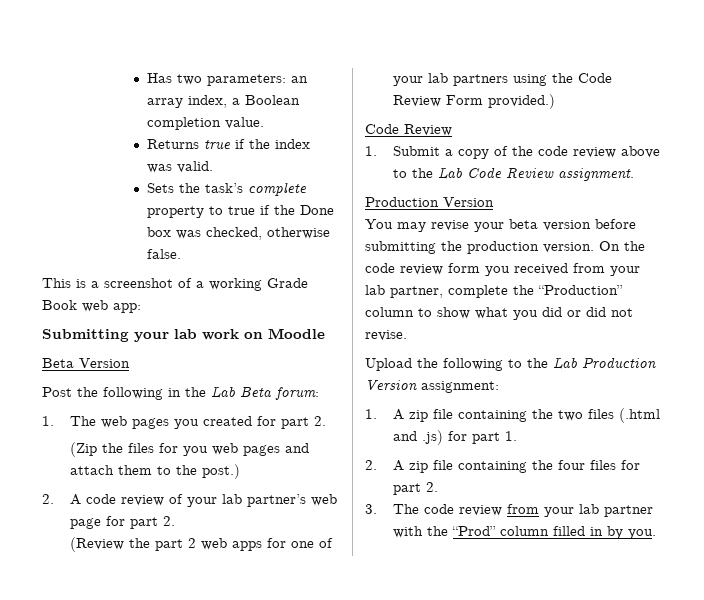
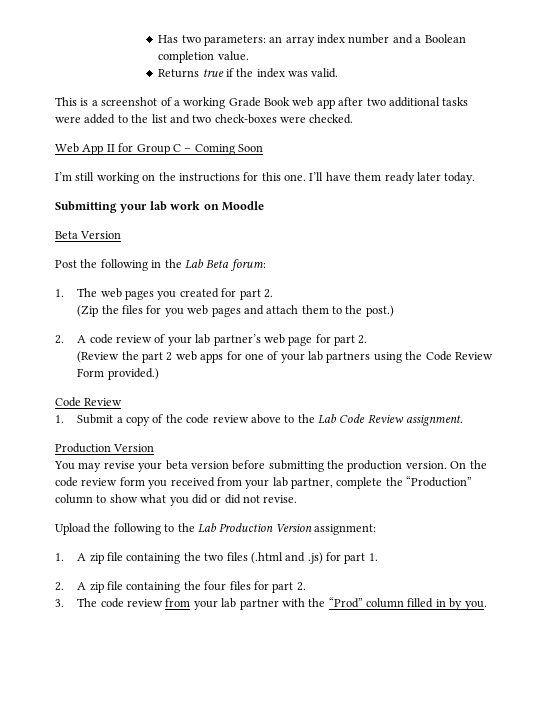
[188,95,228,108] index, -> [317,34,413,44] index number and
[147,182,308,196] [147,205,335,218] [147,227,331,240] [147,249,182,259] // Sets the task’s complete property to true if the Done box was checked, otherwise false. -> (339, 73) none
[113,303,141,313] app: -> [316,97,469,109] [55,114,354,124] [55,143,263,155] [55,172,476,184] app after two additional tasks were added to the list and two check-boxes were checked. // Web App II for Group C – Coming Soon // I’m still working on the instructions for this one. I’ll have them ready later today.

